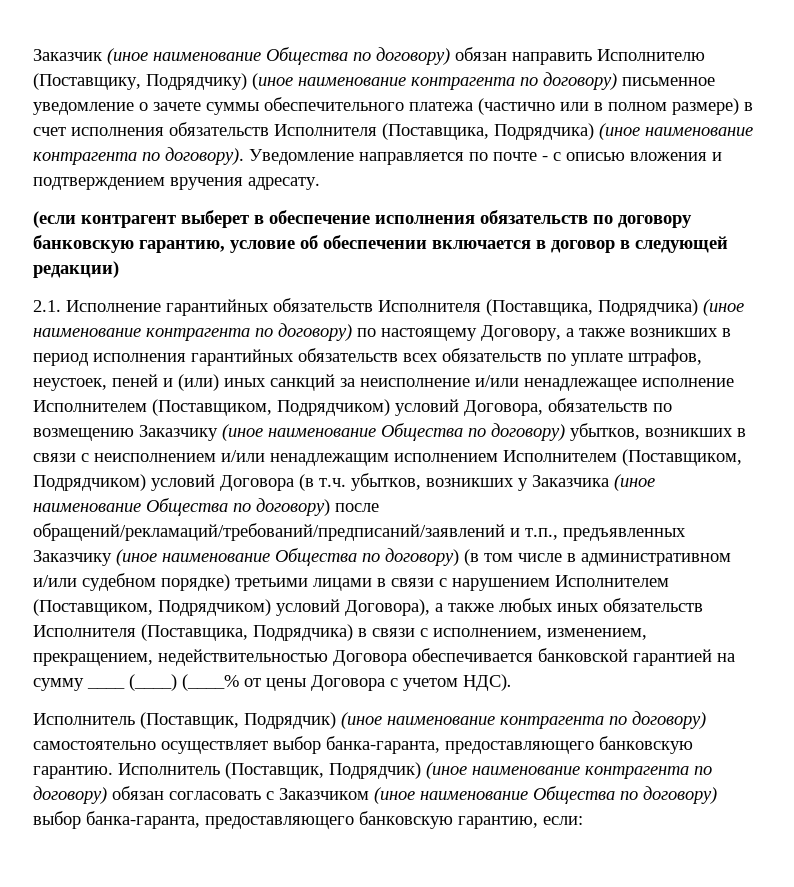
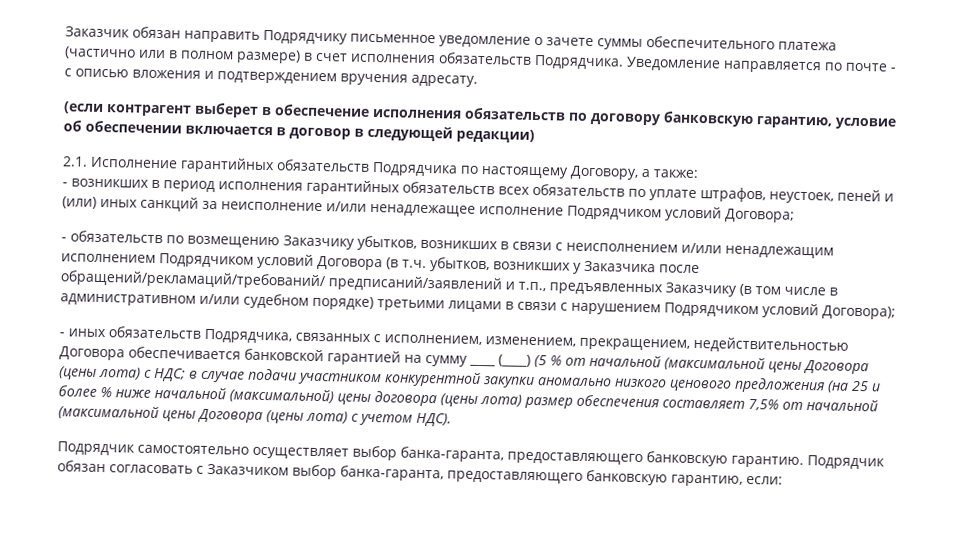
[107,47,705,65] [33,72,617,90] (иное наименование Общества по договору) обязан направить Исполнителю (Поставщику, Подрядчику) (иное наименование контрагента по договору) -> [132,26,348,45] обязан направить Подрядчику
[274,123,753,140] [33,147,244,165] Исполнителя (Поставщика, Подрядчика) (иное наименование контрагента по договору). -> [534,54,624,70] Подрядчика.
[378,299,744,316] [33,323,352,341] Исполнителя (Поставщика, Подрядчика) (иное наименование контрагента по договору) -> [372,162,458,177] Подрядчика
[579,328,625,337] также -> [653,169,699,179] [62,182,68,187] также: // -
[33,398,672,416] [33,423,565,441] Исполнителем (Поставщиком, Подрядчиком) условий Договора, обязательств по возмещению Заказчику (иное наименование Общества по договору) -> [567,205,795,223] [61,230,355,250] Подрядчиком условий Договора; // - обязательств по возмещению Заказчику
[503,449,742,466] [33,474,146,491] Исполнителем (Поставщиком, Подрядчиком) -> [159,253,254,268] Подрядчиком
[614,474,655,491] [33,498,379,516] [33,523,686,541] [33,548,459,566] (иное наименование Общества по договору) после обращений/рекламаций/требований/предписаний/заявлений и т.п., предъявленных Заказчику (иное наименование Общества по договору) -> [659,264,700,274] [60,270,737,297] после обращений/рекламаций/требований/ предписаний/заявлений и т.п., предъявленных Заказчику
[555,575,669,587] [33,598,703,616] [33,624,415,641] Исполнителем (Поставщиком, Подрядчиком) условий Договора), а также любых иных обязательств Исполнителя (Поставщика, Подрядчика) в связи -> [664,302,896,320] [59,326,371,344] Подрядчиком условий Договора); // - иных обязательств Подрядчика, связанных
[182,674,512,691] [33,711,706,729] (____% от цены Договора с учетом НДС). // Исполнитель (Поставщик, Подрядчик) (иное наименование контрагента по договору) -> [534,355,869,375] [59,366,881,394] [58,385,878,412] [58,405,452,427] [57,441,135,456] (5 % от начальной (максимальной цены Договора (цены лота) с НДС; в случае подачи участником конкурентной закупки аномально низкого ценового предложения (на 25 и более % ниже начальной (максимальной) цены договора (цены лота) размер обеспечения составляет 7,5% от начальной (максимальной цены Договора (цены лота) с учетом НДС). // Подрядчик
[118,762,712,779] [33,786,717,804] Исполнитель (Поставщик, Подрядчик) (иное наименование контрагента по договору) обязан согласовать с Заказчиком (иное наименование Общества по договору) -> [807,455,885,470] [57,460,289,476] Подрядчик обязан согласовать с Заказчиком

